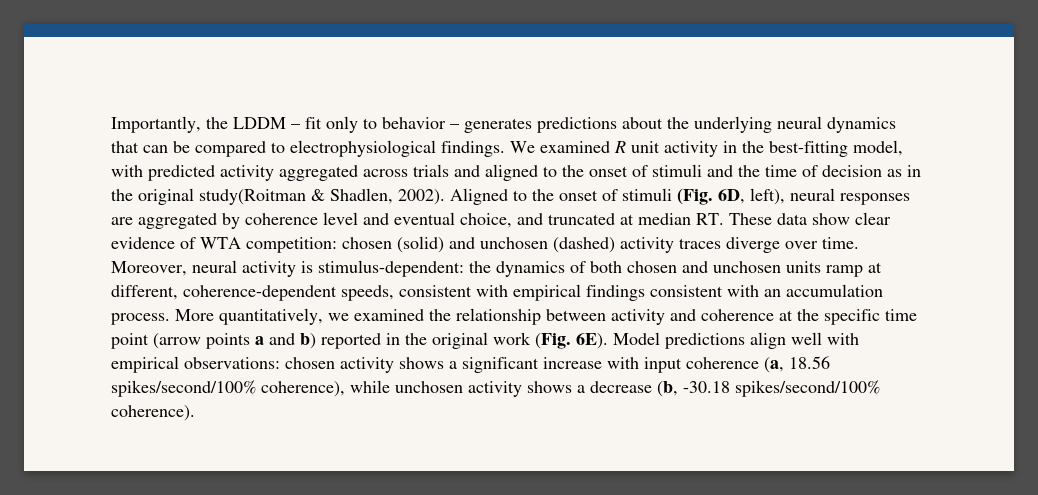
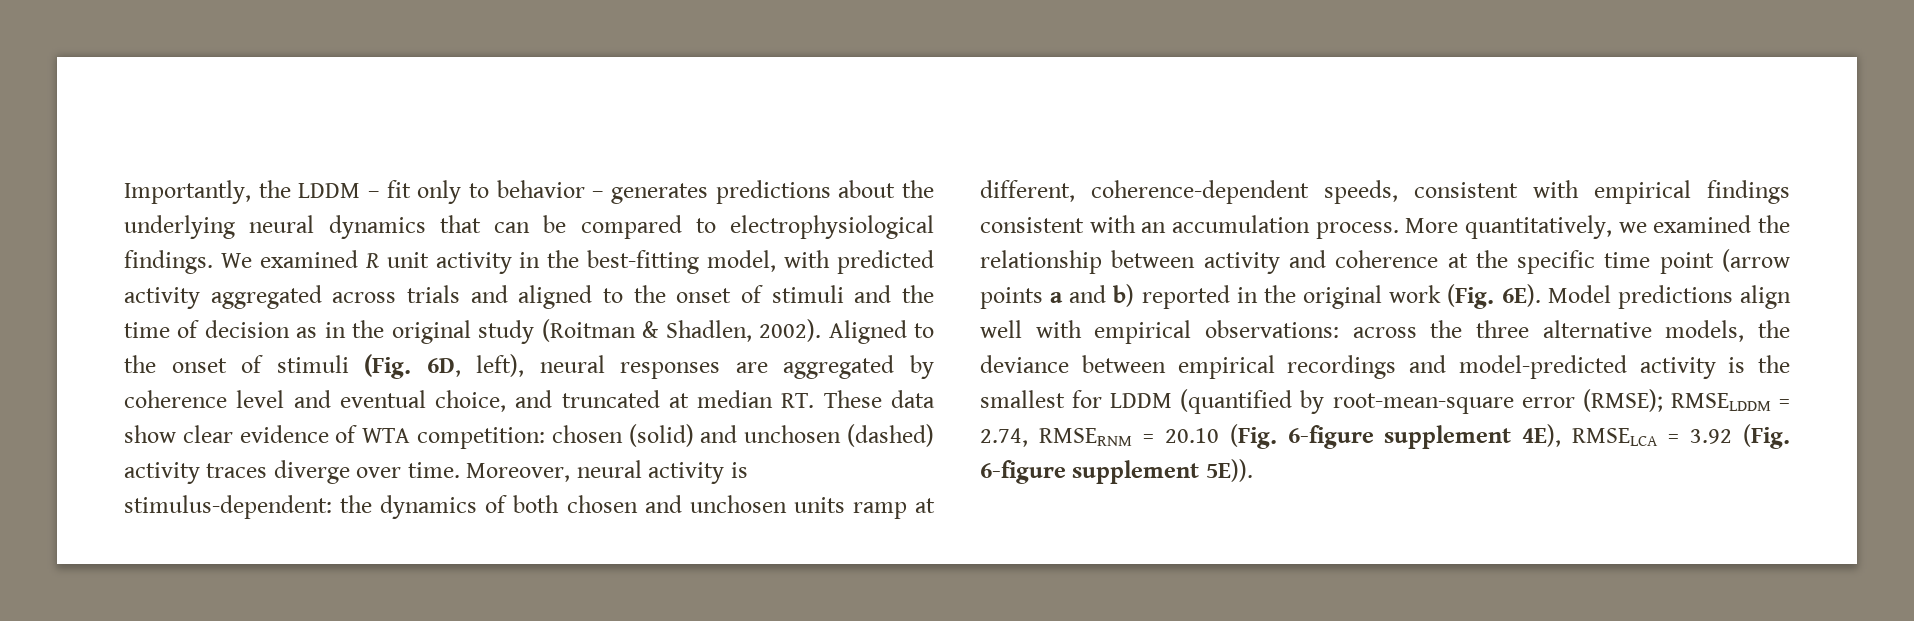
[199,189,306,205] study(Roitman -> [478,319,636,344] study (Roitman
[285,356,830,373] [111,380,880,397] [111,405,195,421] chosen activity shows a significant increase with input coherence (a, 18.56 spikes/second/100% coherence), while unchosen activity shows a decrease (b, -30.18 spikes/second/100% coherence). -> [1352,320,1790,342] [980,355,1790,379] [980,389,1790,414] [980,424,1790,449] [980,459,1253,484] across the three alternative models, the deviance between empirical recordings and model-predicted activity is the smallest for LDDM (quantified by root-mean-square error (RMSE); RMSELDDM = 2.74, RMSERNM = 20.10 (Fig. 6-figure supplement 4E), RMSELCA = 3.92 (Fig. 6-figure supplement 5E)).

